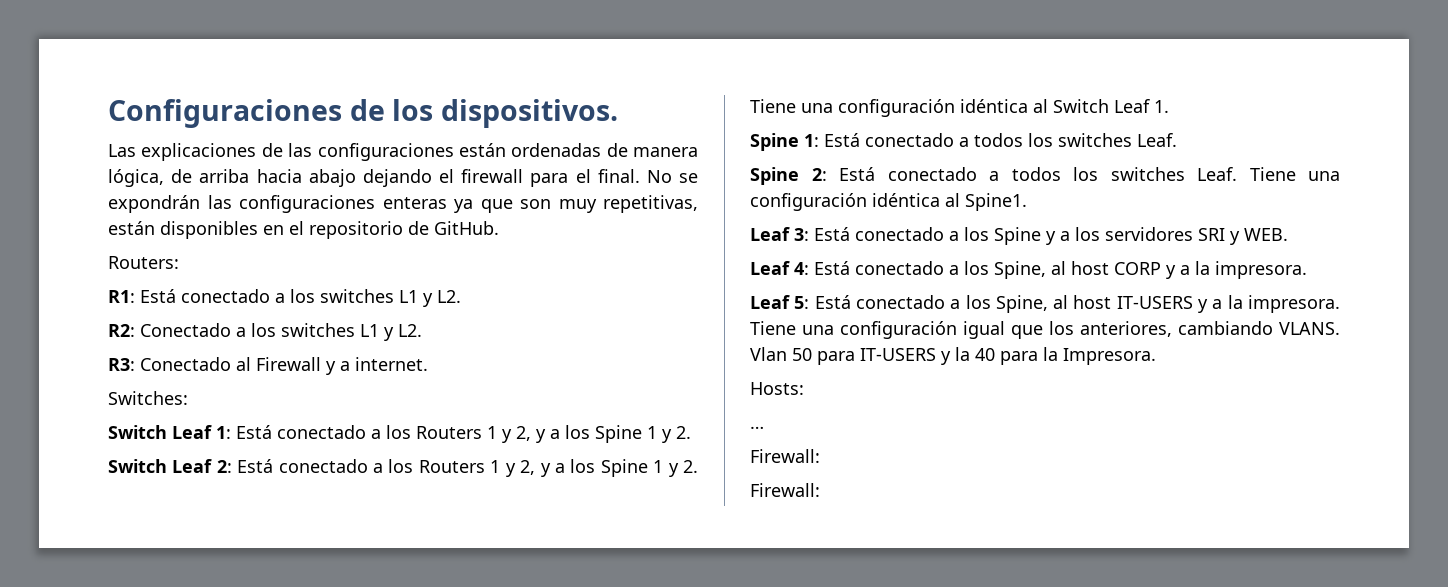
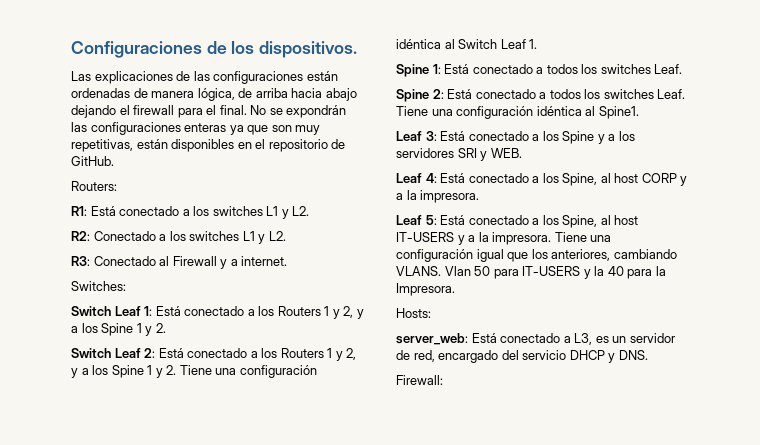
[750,426,764,429] [750,449,820,463] [750,483,820,497] … // Firewall: // Firewall: -> [396,333,675,345] [396,350,648,363] [396,375,443,385] server_web: Está conectado a L3, es un servidor de red, encargado del servicio DHCP y DNS. // Firewall:

